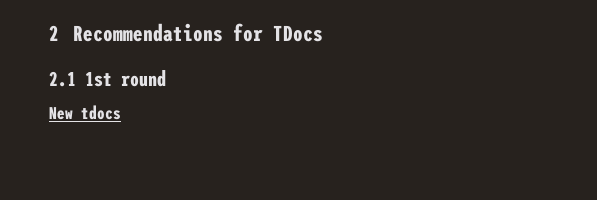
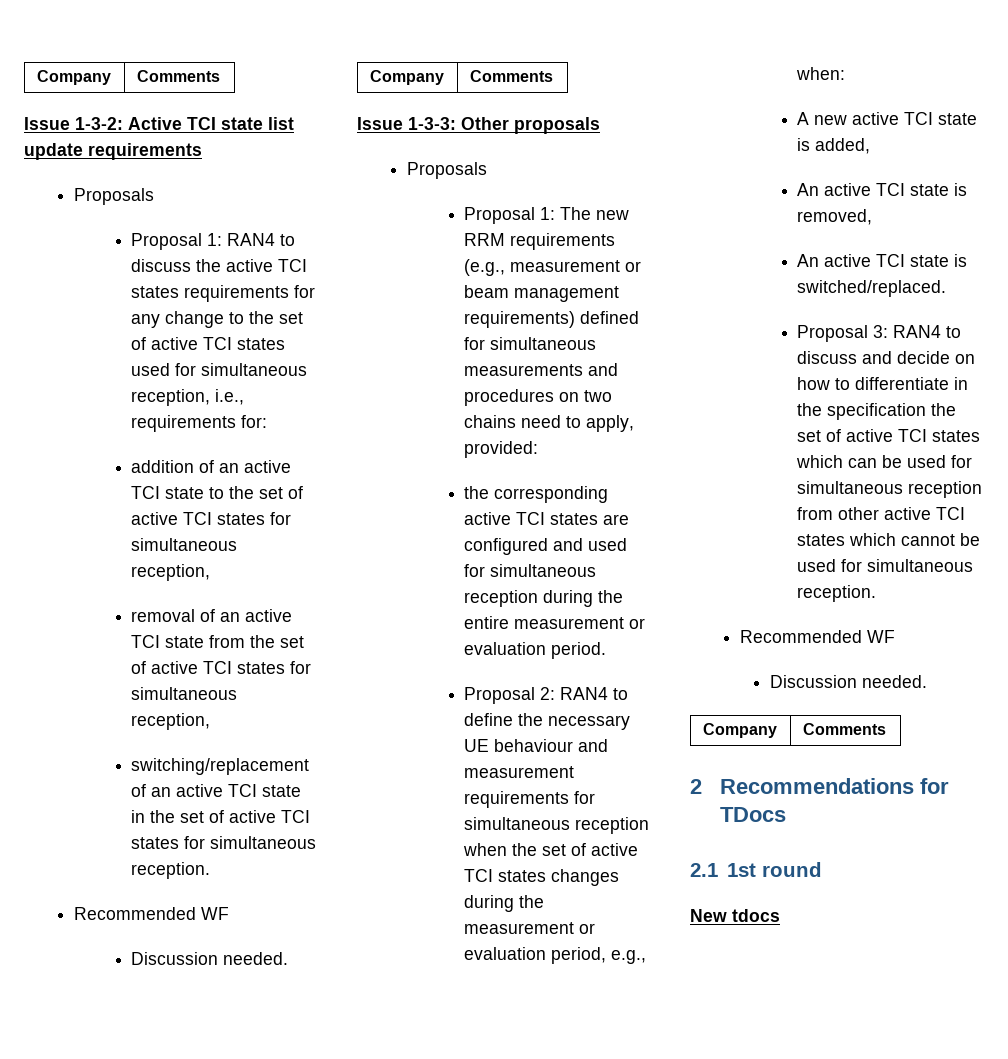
(49, 33) none -> [36,70,111,85] [136,70,220,82] [24,117,294,130] [24,143,202,160] [73,188,154,205] [131,233,296,250] [131,259,308,272] [131,285,316,302] [131,311,304,328] [131,337,286,350] [131,363,308,376] [131,389,245,406] [131,415,268,432] [131,460,292,473] [131,486,304,499] [131,512,292,525] [131,538,238,551] [131,564,211,581] [131,609,293,622] [131,635,305,648] [131,661,312,674] [131,687,238,700] [131,713,211,730] [131,758,310,775] [131,784,302,797] [131,810,311,823] [131,836,317,849] [131,862,211,879] [73,907,229,920] [131,952,289,965] [369,70,444,85] [469,70,553,82] [357,117,600,134] [406,162,487,179] [464,207,630,224] [464,233,616,250] [464,259,642,276] [464,285,620,302] [464,311,640,328] [464,337,597,350] [464,363,619,376] [464,389,613,406] [464,415,635,432] [464,441,539,458] [464,486,609,503] [464,512,630,525] [464,538,628,555] [464,564,597,577] [464,590,624,607] [464,616,646,629] [464,642,607,659] [464,687,629,704] [464,713,631,730] [464,739,609,752] [464,766,575,778] [464,791,596,808] [464,817,650,834] [463,843,639,856] [464,869,620,886] [464,895,545,912] [464,922,596,934] [464,947,647,964] [796,67,846,80] [797,112,978,125] [797,138,871,154] [797,183,968,196] [797,209,873,225] [797,254,968,267] [797,280,947,297] [797,325,962,342] [797,351,976,364] [797,377,969,390] [797,403,957,420] [797,429,981,442] [796,455,973,468] [797,481,983,498] [797,507,966,520] [797,533,981,546] [797,559,974,572] [797,585,877,602] [739,630,895,643] [769,675,927,688] [702,723,777,738] [802,723,886,735] Company | Comments // Issue 1-3-2: Active TCI state list update requirements // Proposals // Proposal 1: RAN4 to discuss the active TCI states requirements for any change to the set of active TCI states used for simultaneous reception, i.e., requirements for: // addition of an active TCI state to the set of active TCI states for simultaneous reception, // removal of an active TCI state from the set of active TCI states for simultaneous reception, // switching/replacement of an active TCI state in the set of active TCI states for simultaneous reception. // Recommended WF // Discussion needed. // Company | Comments // Issue 1-3-3: Other proposals // Proposals // Proposal 1: The new RRM requirements (e.g., measurement or beam management requirements) defined for simultaneous measurements and procedures on two chains need to apply, provided: // the corresponding active TCI states are configured and used for simultaneous reception during the entire measurement or evaluation period. // Proposal 2: RAN4 to define the necessary UE behaviour and measurement requirements for simultaneous reception when the set of active TCI states changes during the measurement or evaluation period, e.g., when: // A new active TCI state is added, // An active TCI state is removed, // An active TCI state is switched/replaced. // Proposal 3: RAN4 to discuss and decide on how to differentiate in the specification the set of active TCI states which can be used for simultaneous reception from other active TCI states which cannot be used for simultaneous reception. // Recommended WF // Discussion needed. // Company | Comments //

